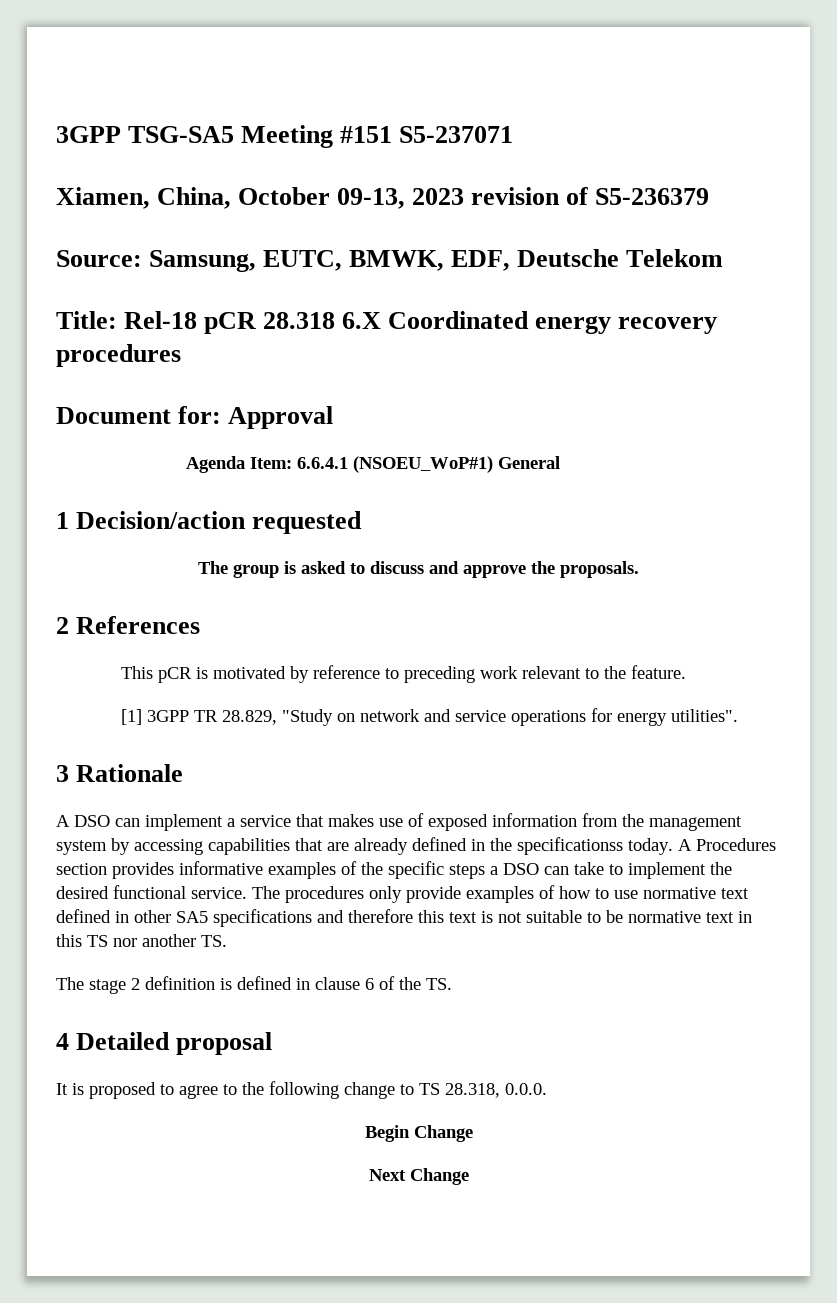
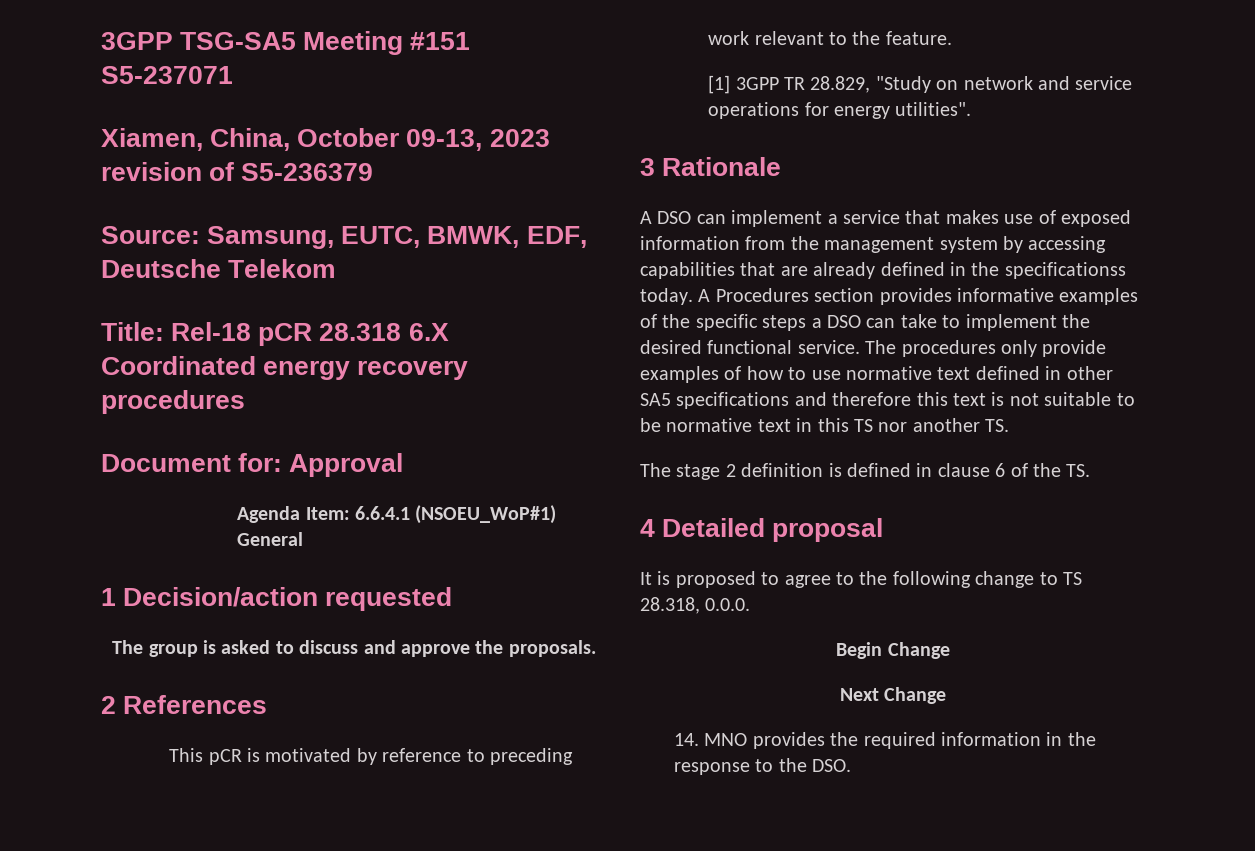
(469, 1176) none -> [674,732,1096,749] [674,758,852,775] // 14. MNO provides the required information in the response to the DSO.

